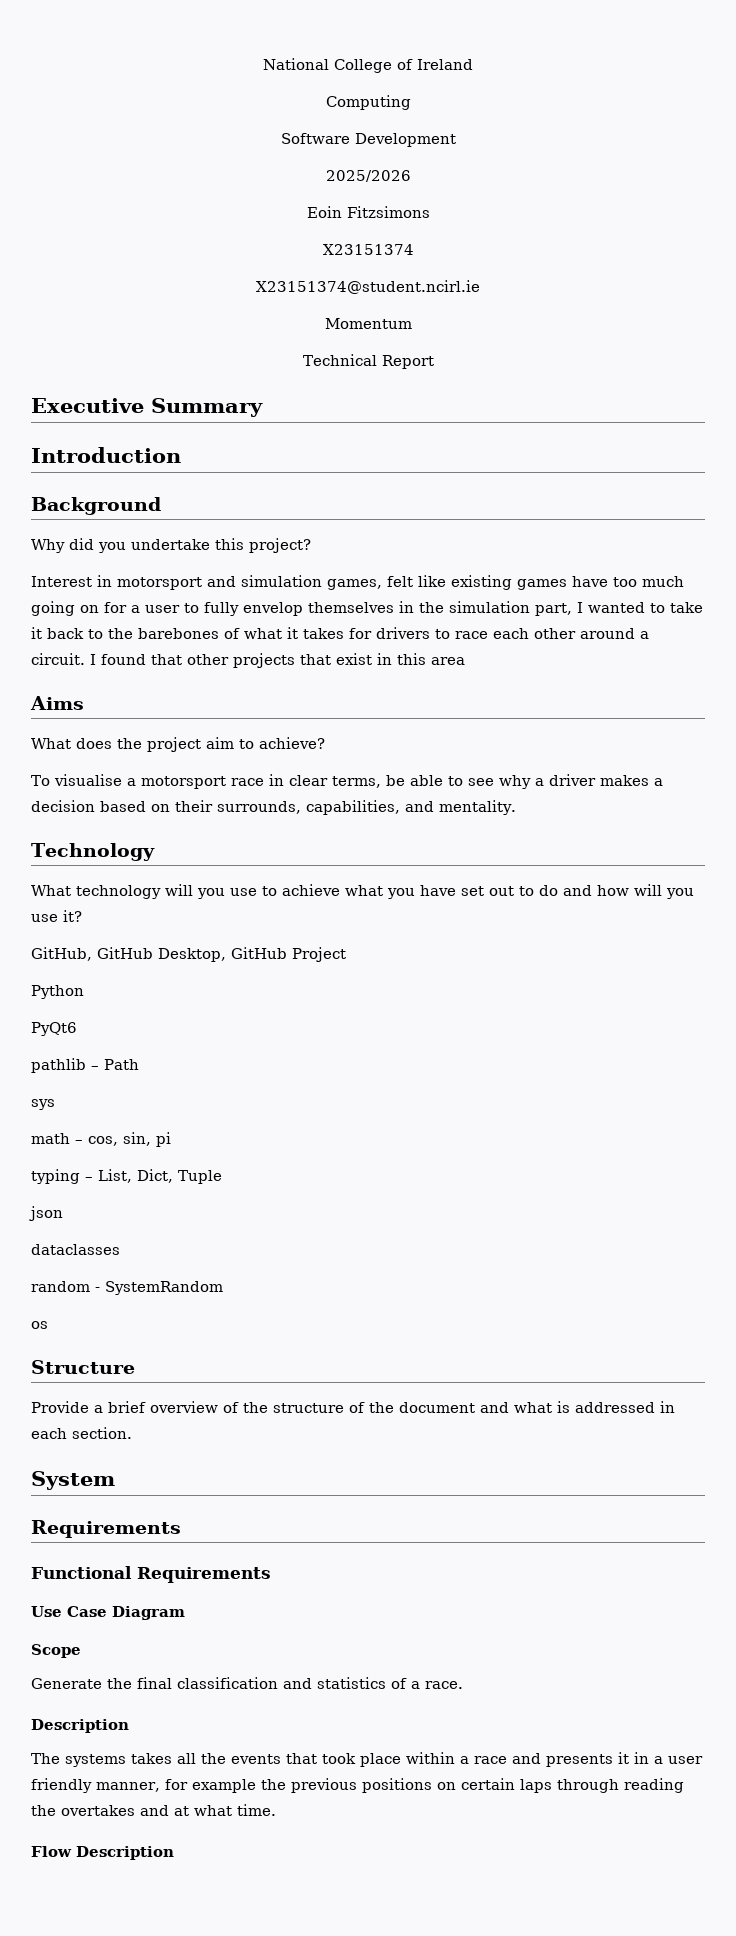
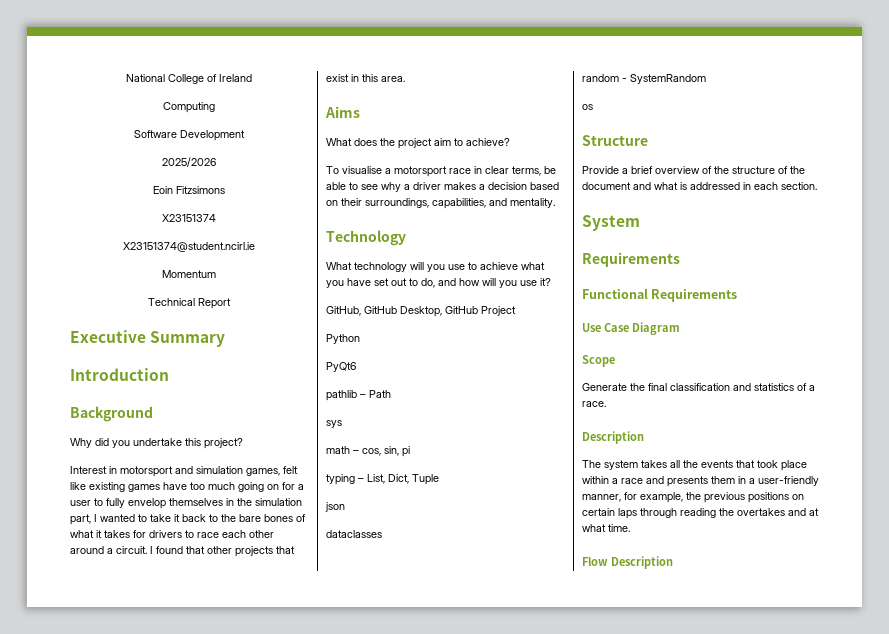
[138,628,219,639] barebones -> [239,514,293,522] bare bones
[431,657,465,665] area -> [381,76,405,82] area.
[217,801,301,814] surrounds, -> [365,198,429,208] surroundings,
[539,885,558,896] do -> [421,278,435,288] do,
[65,1754,126,1767] systems -> [604,460,638,470] system
[618,1752,629,1764] it -> [711,476,735,484] them
[668,1756,703,1764] [31,1778,92,1793] user friendly -> [758,476,819,486] user-friendly
[191,1779,256,1793] example -> [640,492,683,503] example,

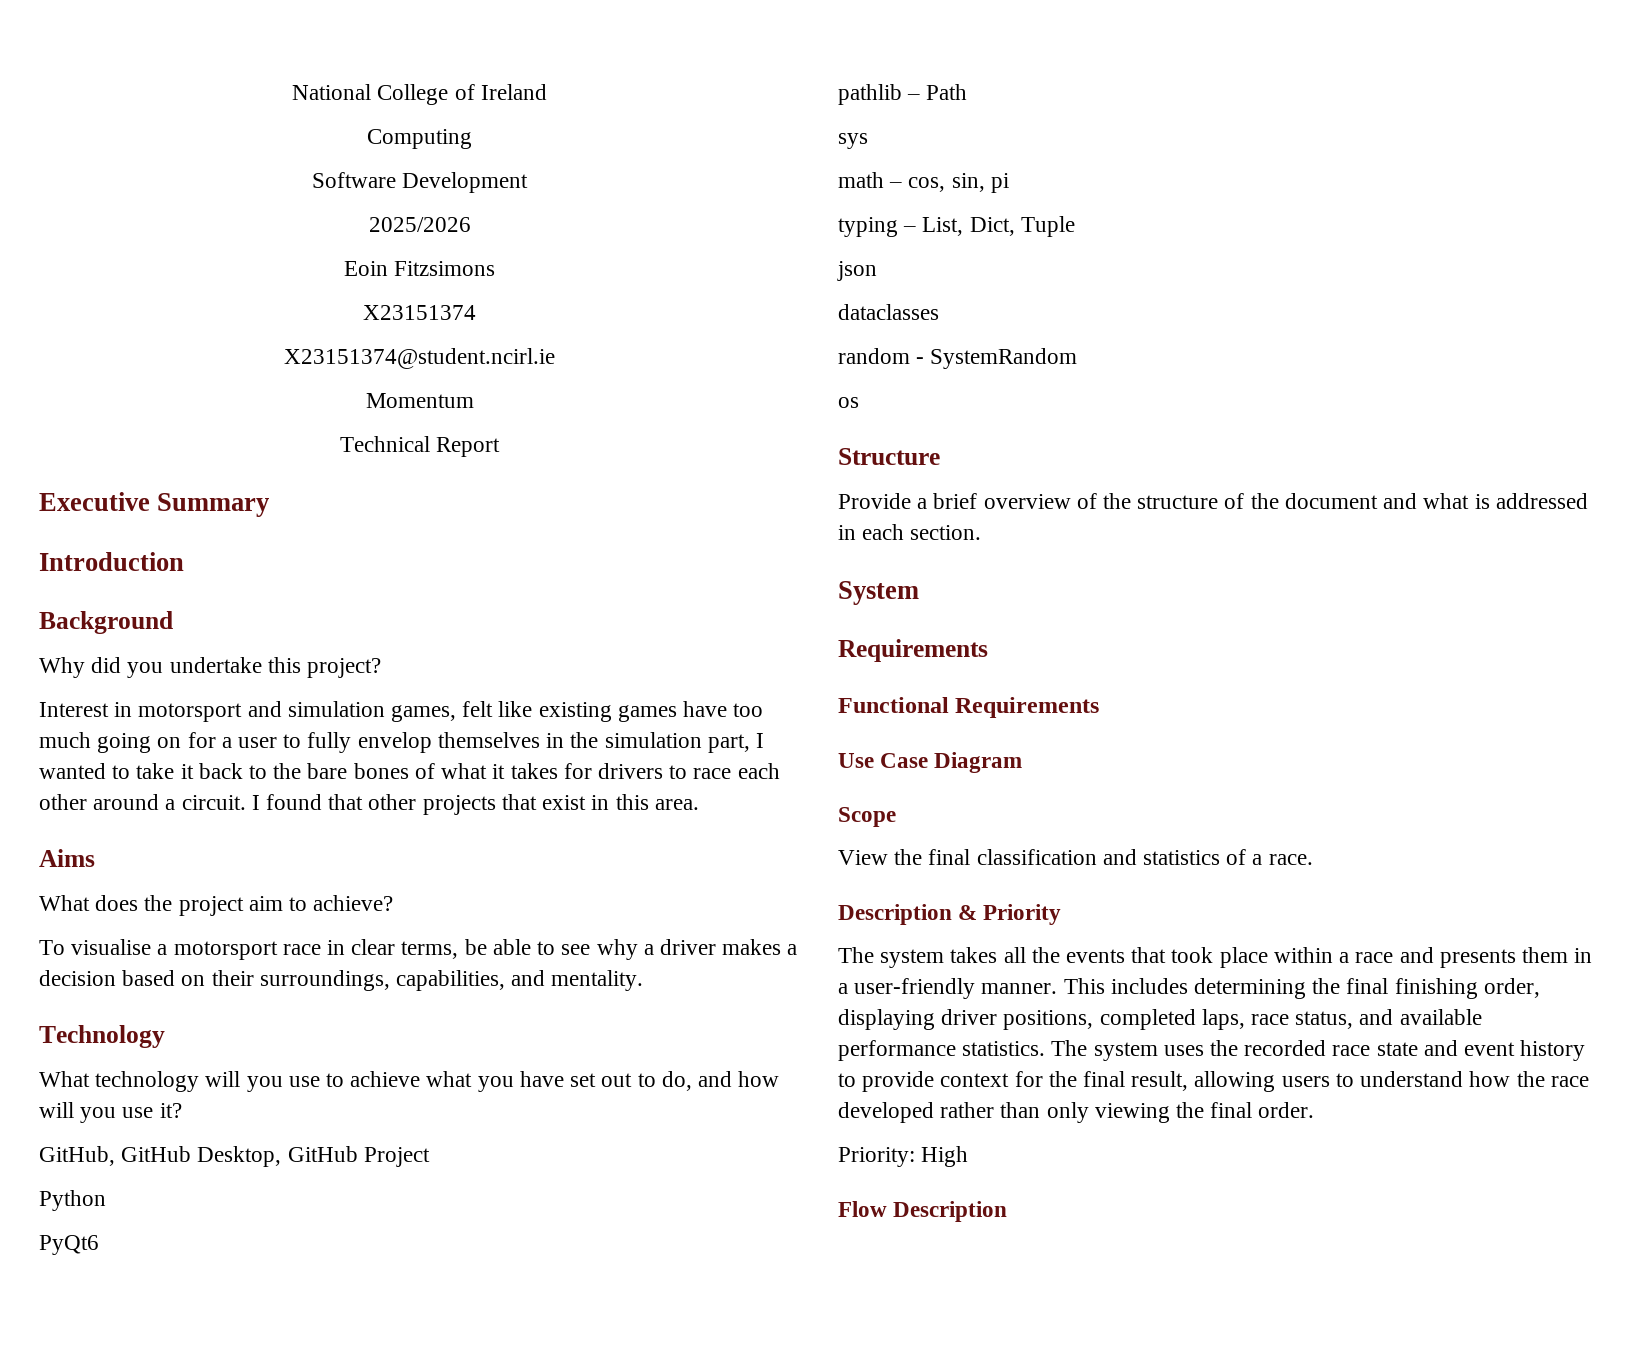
[582,383,627,391] Generate -> [838,850,888,865] View
(644, 437) none -> [958,904,1062,925] & Priority
[582,492,804,503] [582,508,819,519] [582,524,630,532] manner, for example, the previous positions on certain laps through reading the overtakes and at what time. -> [981,978,1540,999] [838,1009,1482,1030] [838,1040,1586,1061] [838,1071,1589,1092] [838,1102,1315,1123] [838,1146,969,1167] manner. This includes determining the final finishing order, displaying driver positions, completed laps, race status, and available performance statistics. The system uses the recorded race state and event history to provide context for the final result, allowing users to understand how the race developed rather than only viewing the final order. // Priority: High

